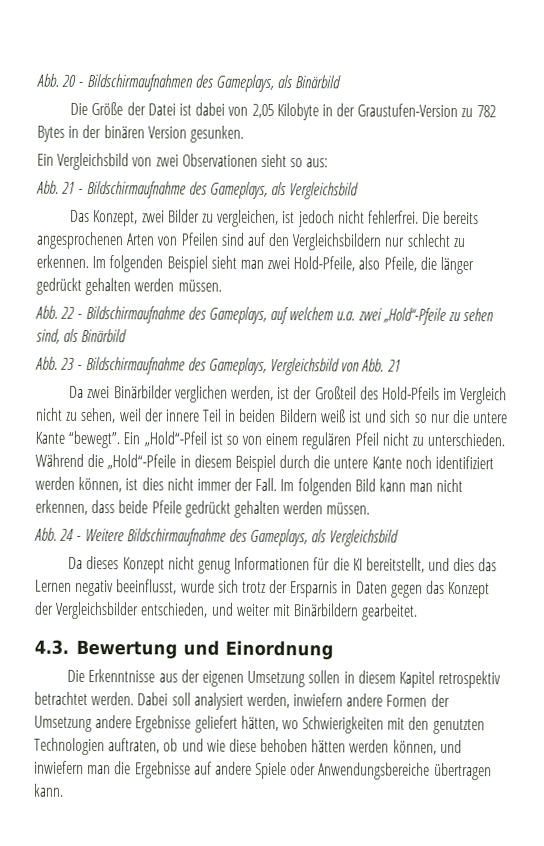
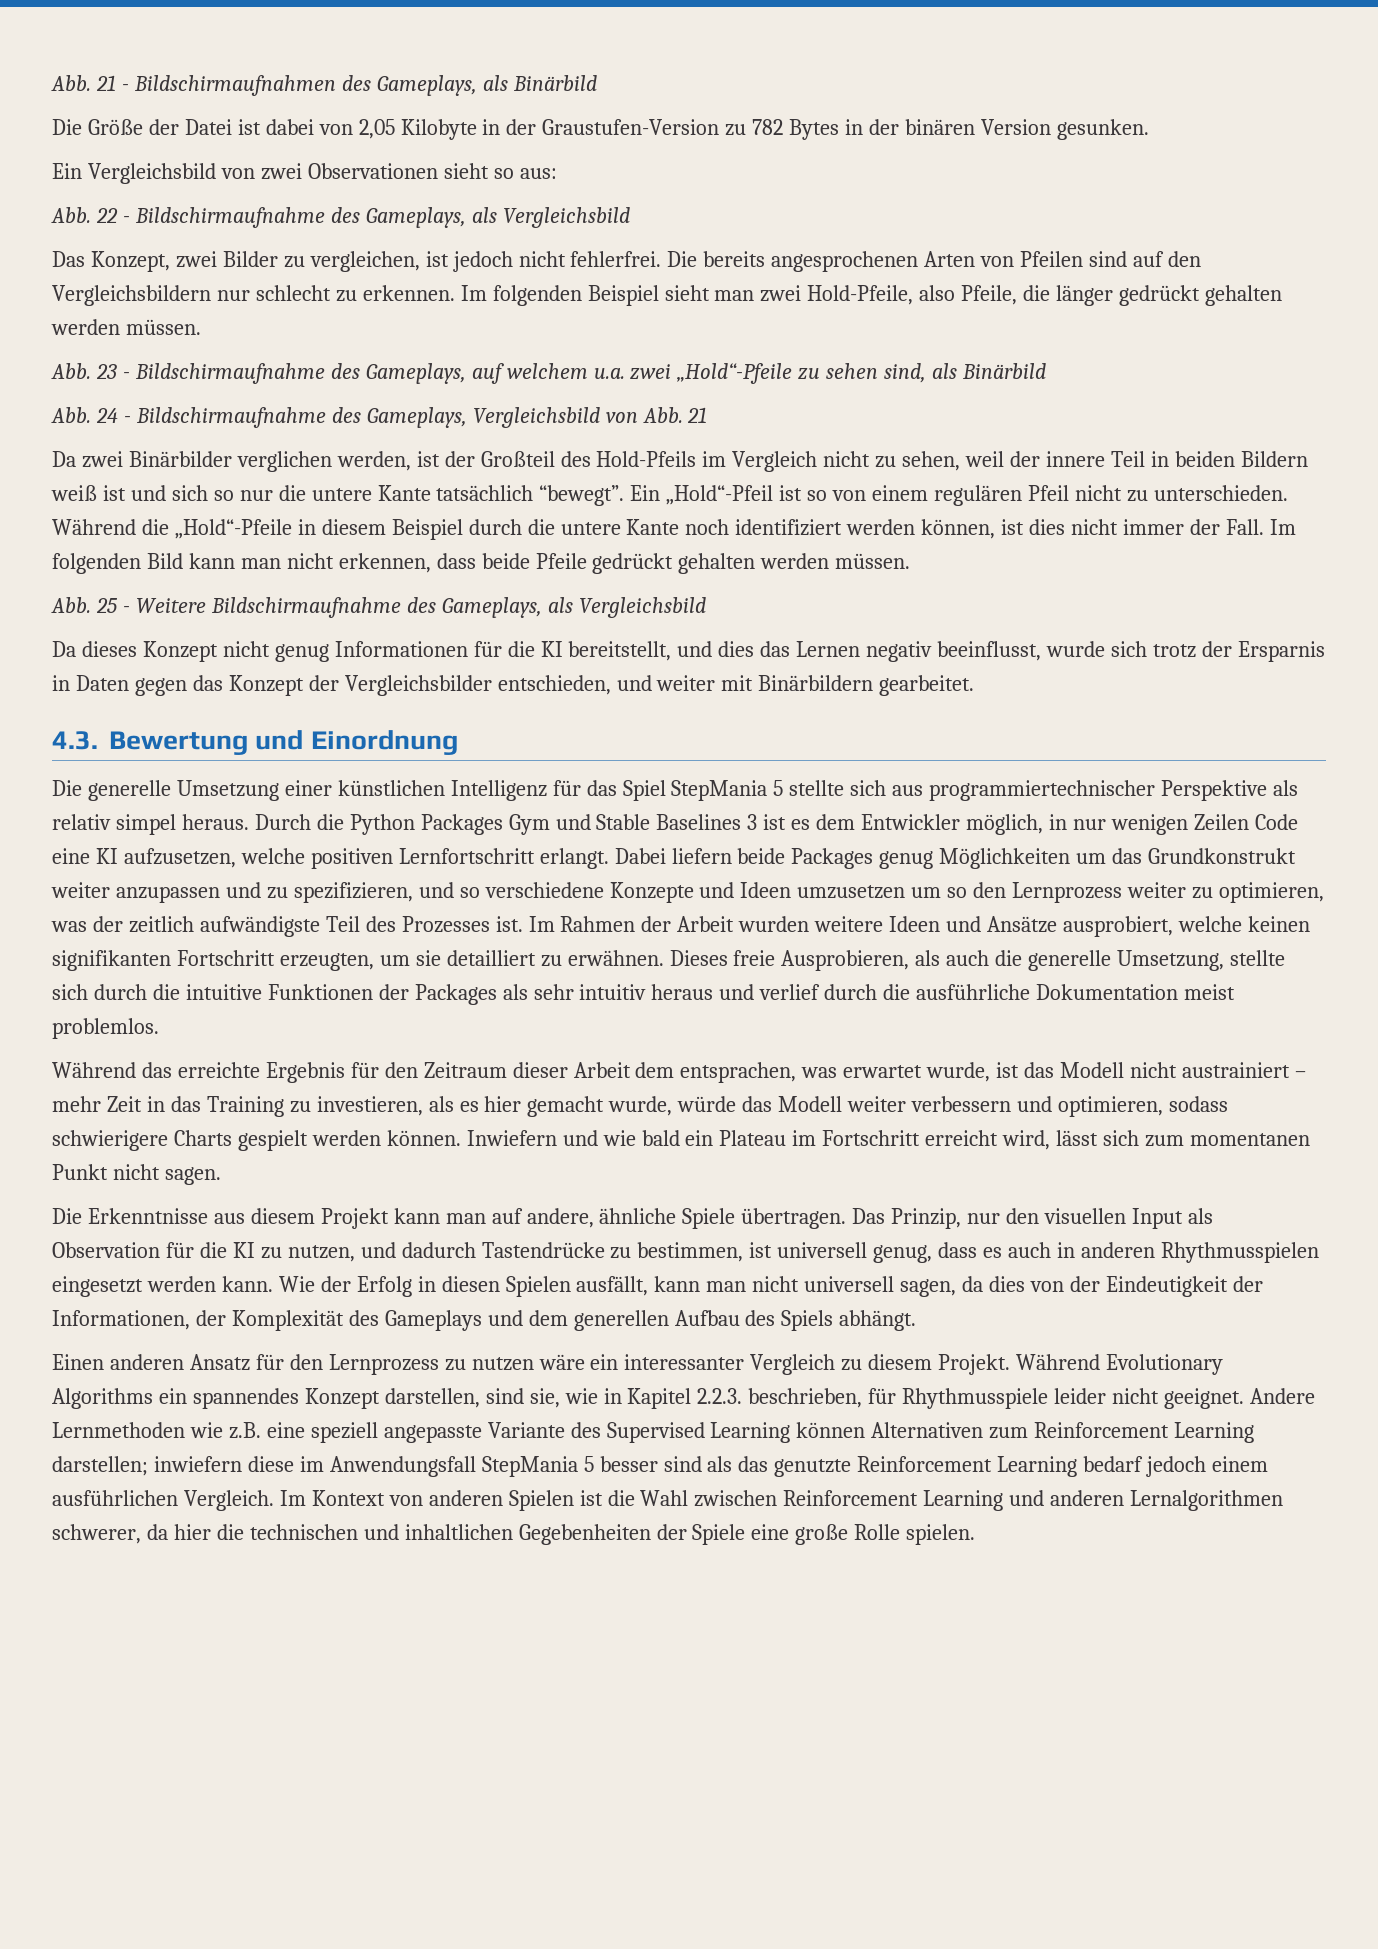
[36,73,77,87] Abb. 20 -> [51,75,116,91] Abb. 21
[61,181,76,194] 21 -> [95,208,118,223] 22
[60,306,76,319] 22 -> [95,364,117,379] 23
[60,357,76,370] 23 -> [95,408,118,423] 24
(65, 437) none -> [436,485,534,501] tatsächlich
[59,528,75,541] 24 -> [95,598,118,613] 25
[88,669,502,689] [34,691,450,710] [34,715,485,735] [34,737,462,756] [34,760,492,781] [33,783,64,797] Erkenntnisse aus der eigenen Umsetzung sollen in diesem Kapitel retrospektiv betrachtet werden. Dabei soll analysiert werden, inwiefern andere Formen der Umsetzung andere Ergebnisse geliefert hätten, wo Schwierigkeiten mit den genutzten Technologien auftraten, ob und wie diese behoben hätten werden können, und inwiefern man die Ergebnisse auf andere Spiele oder Anwendungsbereiche übertragen kann. -> [87,780,1299,801] [52,814,1298,835] [52,848,1297,869] [51,882,1324,903] [51,916,1310,937] [52,950,1286,971] [52,984,1235,1005] [52,1018,159,1039] [52,1062,1306,1083] [52,1096,1228,1117] [52,1130,1310,1151] [52,1164,221,1185] [52,1208,1213,1229] [52,1242,1319,1263] [52,1276,1263,1297] [52,1310,917,1331] [52,1354,1224,1375] [52,1388,1315,1409] [52,1422,1255,1443] [52,1456,1269,1477] [52,1490,1284,1511] [52,1524,976,1545] generelle Umsetzung einer künstlichen Intelligenz für das Spiel StepMania 5 stellte sich aus programmiertechnischer Perspektive als relativ simpel heraus. Durch die Python Packages Gym und Stable Baselines 3 ist es dem Entwickler möglich, in nur wenigen Zeilen Code eine KI aufzusetzen, welche positiven Lernfortschritt erlangt. Dabei liefern beide Packages genug Möglichkeiten um das Grundkonstrukt weiter anzupassen und zu spezifizieren, und so verschiedene Konzepte und Ideen umzusetzen um so den Lernprozess weiter zu optimieren, was der zeitlich aufwändigste Teil des Prozesses ist. Im Rahmen der Arbeit wurden weitere Ideen und Ansätze ausprobiert, welche keinen signifikanten Fortschritt erzeugten, um sie detailliert zu erwähnen. Dieses freie Ausprobieren, als auch die generelle Umsetzung, stellte sich durch die intuitive Funktionen der Packages als sehr intuitiv heraus und verlief durch die ausführliche Dokumentation meist problemlos. // Während das erreichte Ergebnis für den Zeitraum dieser Arbeit dem entsprachen, was erwartet wurde, ist das Modell nicht austrainiert – mehr Zeit in das Training zu investieren, als es hier gemacht wurde, würde das Modell weiter verbessern und optimieren, sodass schwierigere Charts gespielt werden können. Inwiefern und wie bald ein Plateau im Fortschritt erreicht wird, lässt sich zum momentanen Punkt nicht sagen. // Die Erkenntnisse aus diesem Projekt kann man auf andere, ähnliche Spiele übertragen. Das Prinzip, nur den visuellen Input als Observation für die KI zu nutzen, und dadurch Tastendrücke zu bestimmen, ist universell genug, dass es auch in anderen Rhythmusspielen eingesetzt werden kann. Wie der Erfolg in diesen Spielen ausfällt, kann man nicht universell sagen, da dies von der Eindeutigkeit der Informationen, der Komplexität des Gameplays und dem generellen Aufbau des Spiels abhängt. // Einen anderen Ansatz für den Lernprozess zu nutzen wäre ein interessanter Vergleich zu diesem Projekt. Während Evolutionary Algorithms ein spannendes Konzept darstellen, sind sie, wie in Kapitel 2.2.3. beschrieben, für Rhythmusspiele leider nicht geeignet. Andere Lernmethoden wie z.B. eine speziell angepasste Variante des Supervised Learning können Alternativen zum Reinforcement Learning darstellen; inwiefern diese im Anwendungsfall StepMania 5 besser sind als das genutzte Reinforcement Learning bedarf jedoch einem ausführlichen Vergleich. Im Kontext von anderen Spielen ist die Wahl zwischen Reinforcement Learning und anderen Lernalgorithmen schwerer, da hier die technischen und inhaltlichen Gegebenheiten der Spiele eine große Rolle spielen.

